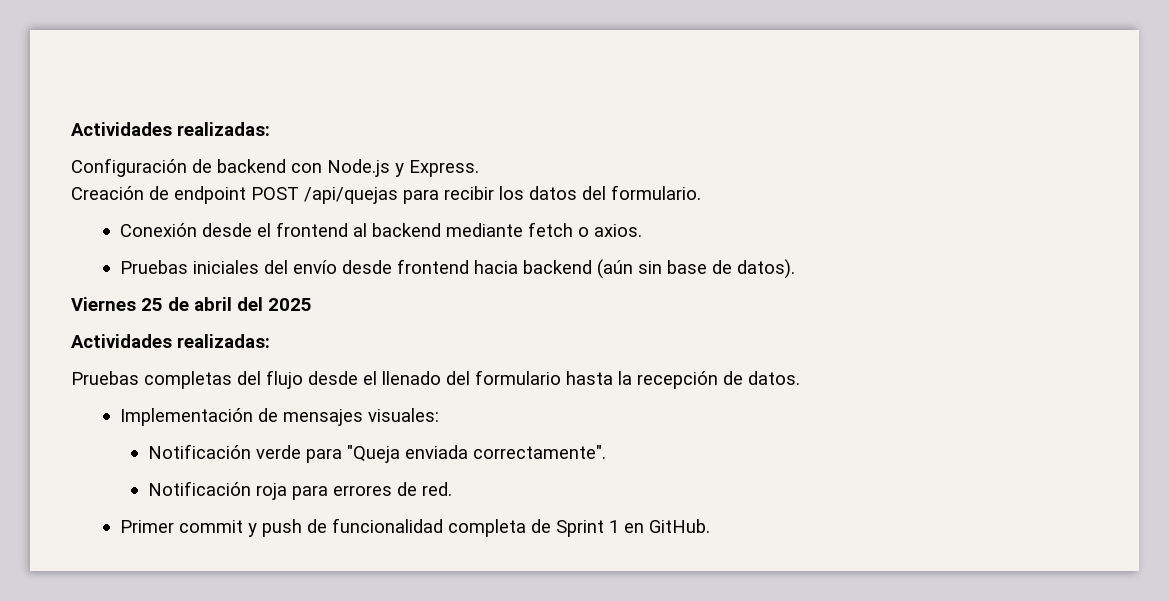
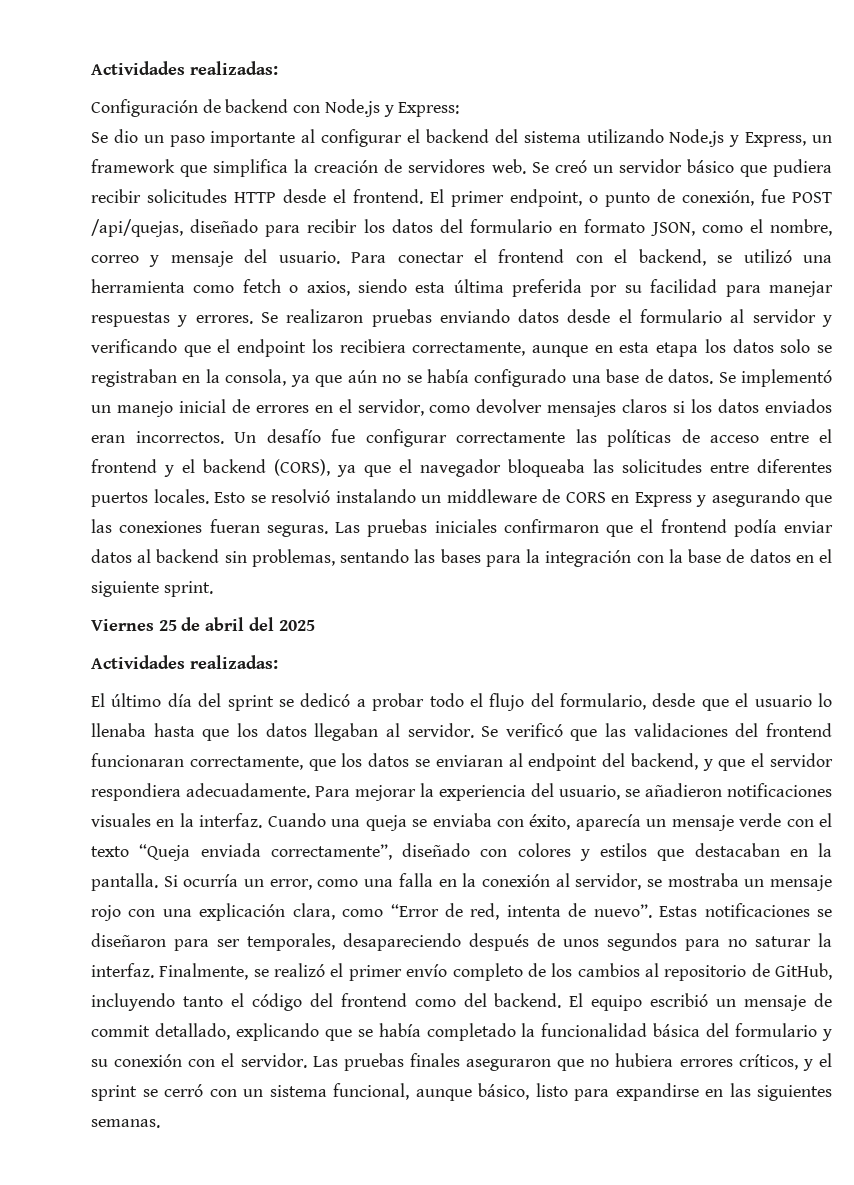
[409,160,479,177] [71,186,398,204] Express. // Creación de endpoint POST /api/quejas -> [398,102,460,117] [91,129,833,147] [91,159,832,177] [91,189,832,207] [91,219,259,237] Express: // Se dio un paso importante al configurar el backend del sistema utilizando Node.js y Express, un framework que simplifica la creación de servidores web. Se creó un servidor básico que pudiera recibir solicitudes HTTP desde el frontend. El primer endpoint, o punto de conexión, fue POST /api/quejas, diseñado
[611,185,701,200] [119,222,642,237] [119,259,795,279] formulario. // Conexión desde el frontend al backend mediante fetch o axios. // Pruebas iniciales del envío desde frontend hacia backend (aún sin base de datos). -> [470,219,832,236] [91,249,833,267] [91,279,833,297] [91,309,832,327] [91,339,832,357] [91,369,832,387] [91,399,832,417] [91,429,832,447] [91,459,832,477] [91,489,832,507] [91,519,833,537] [91,549,833,567] [91,581,213,597] formulario en formato JSON, como el nombre, correo y mensaje del usuario. Para conectar el frontend con el backend, se utilizó una herramienta como fetch o axios, siendo esta última preferida por su facilidad para manejar respuestas y errores. Se realizaron pruebas enviando datos desde el formulario al servidor y verificando que el endpoint los recibiera correctamente, aunque en esta etapa los datos solo se registraban en la consola, ya que aún no se había configurado una base de datos. Se implementó un manejo inicial de errores en el servidor, como devolver mensajes claros si los datos enviados eran incorrectos. Un desafío fue configurar correctamente las políticas de acceso entre el frontend y el backend (CORS), ya que el navegador bloqueaba las solicitudes entre diferentes puertos locales. Esto se resolvió instalando un middleware de CORS en Express y asegurando que las conexiones fueran seguras. Las pruebas iniciales confirmaron que el frontend podía enviar datos al backend sin problemas, sentando las bases para la integración con la base de datos en el siguiente sprint.
[71,370,800,389] [119,408,439,426] [147,444,606,463] [147,481,452,500] [119,518,710,537] Pruebas completas del flujo desde el llenado del formulario hasta la recepción de datos. // Implementación de mensajes visuales: // Notificación verde para "Queja enviada correctamente". // Notificación roja para errores de red. // Primer commit y push de funcionalidad completa de Sprint 1 en GitHub. -> [91,693,833,711] [91,723,832,741] [91,753,834,771] [91,783,832,801] [91,813,832,831] [91,843,832,861] [91,873,832,891] [91,903,833,921] [91,933,832,951] [91,963,832,981] [91,993,833,1011] [91,1023,832,1041] [91,1053,832,1071] [91,1083,832,1101] [91,1119,160,1128] El último día del sprint se dedicó a probar todo el flujo del formulario, desde que el usuario lo llenaba hasta que los datos llegaban al servidor. Se verificó que las validaciones del frontend funcionaran correctamente, que los datos se enviaran al endpoint del backend, y que el servidor respondiera adecuadamente. Para mejorar la experiencia del usuario, se añadieron notificaciones visuales en la interfaz. Cuando una queja se enviaba con éxito, aparecía un mensaje verde con el texto “Queja enviada correctamente”, diseñado con colores y estilos que destacaban en la pantalla. Si ocurría un error, como una falla en la conexión al servidor, se mostraba un mensaje rojo con una explicación clara, como “Error de red, intenta de nuevo”. Estas notificaciones se diseñaron para ser temporales, desapareciendo después de unos segundos para no saturar la interfaz. Finalmente, se realizó el primer envío completo de los cambios al repositorio de GitHub, incluyendo tanto el código del frontend como del backend. El equipo escribió un mensaje de commit detallado, explicando que se había completado la funcionalidad básica del formulario y su conexión con el servidor. Las pruebas finales aseguraron que no hubiera errores críticos, y el sprint se cerró con un sistema funcional, aunque básico, listo para expandirse en las siguientes semanas.

